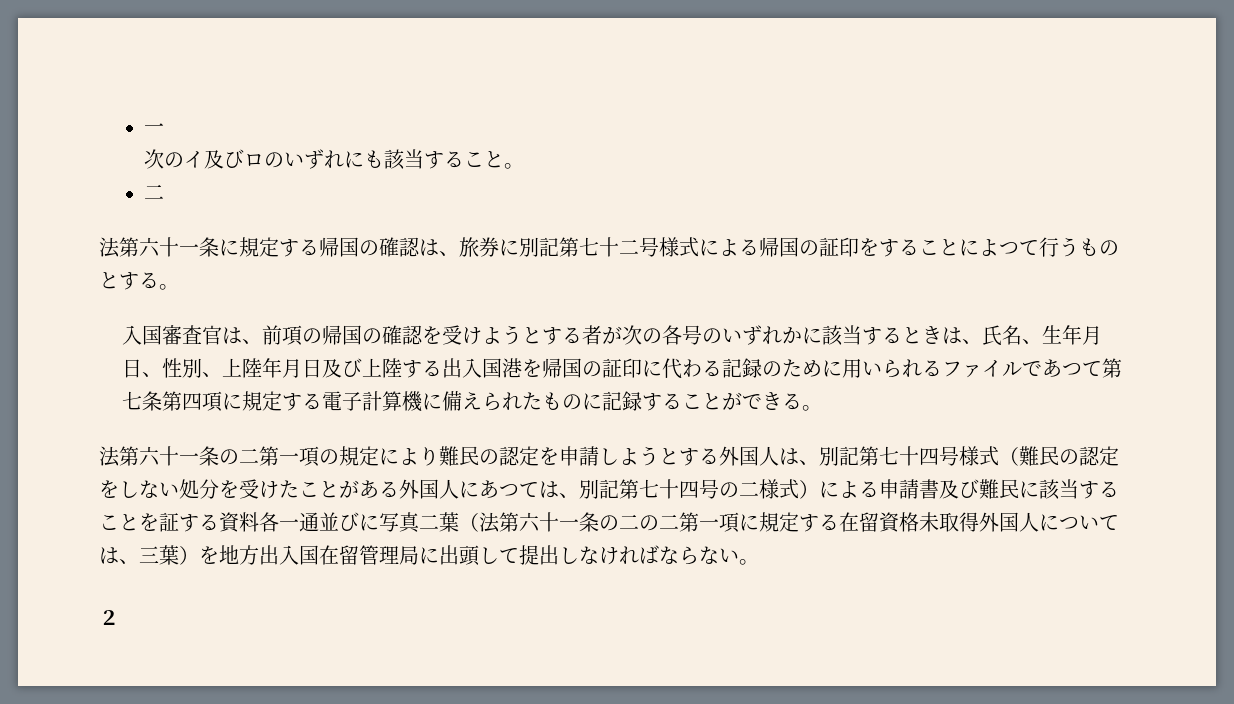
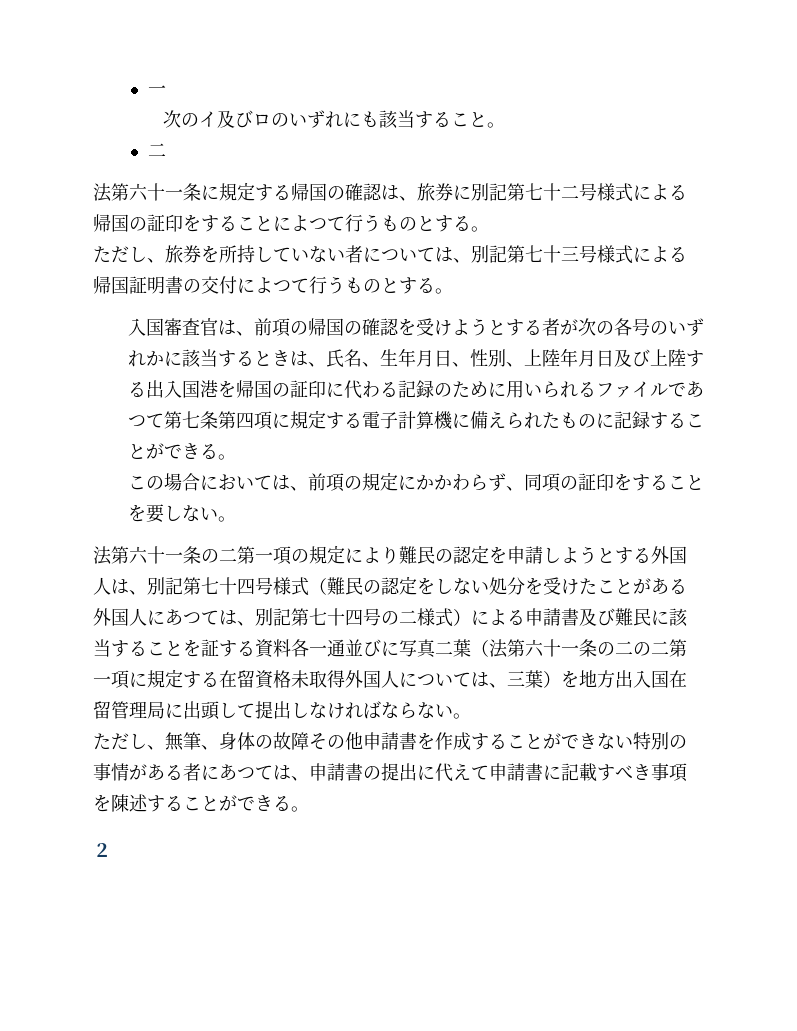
(179, 287) none -> [93,245,687,264] [93,276,453,294] // ただし、旅券を所持していない者については、別記第七十三号様式による帰国証明書の交付によつて行うものとする。
(822, 408) none -> [127,472,704,492] [127,504,236,523] // この場合においては、前項の規定にかかわらず、同項の証印をすることを要しない。
(759, 562) none -> [93,732,687,751] [93,763,687,782] [93,794,309,812] // ただし、無筆、身体の故障その他申請書を作成することができない特別の事情がある者にあつては、申請書の提出に代えて申請書に記載すべき事項を陳述することができる。

